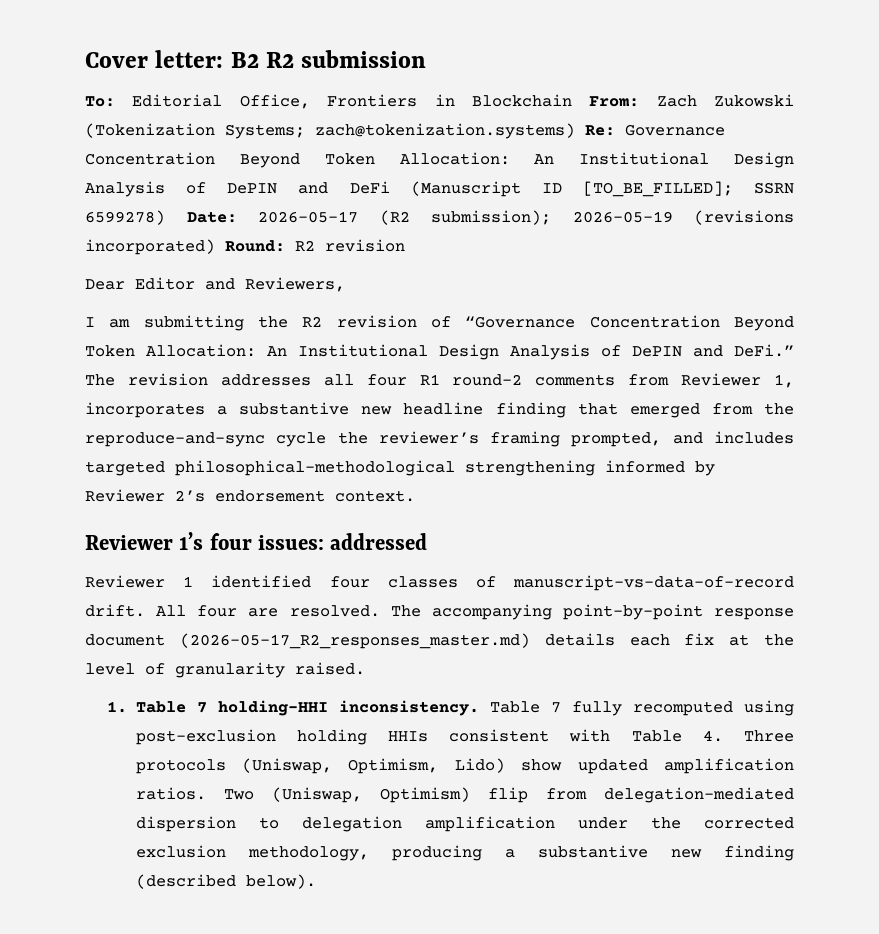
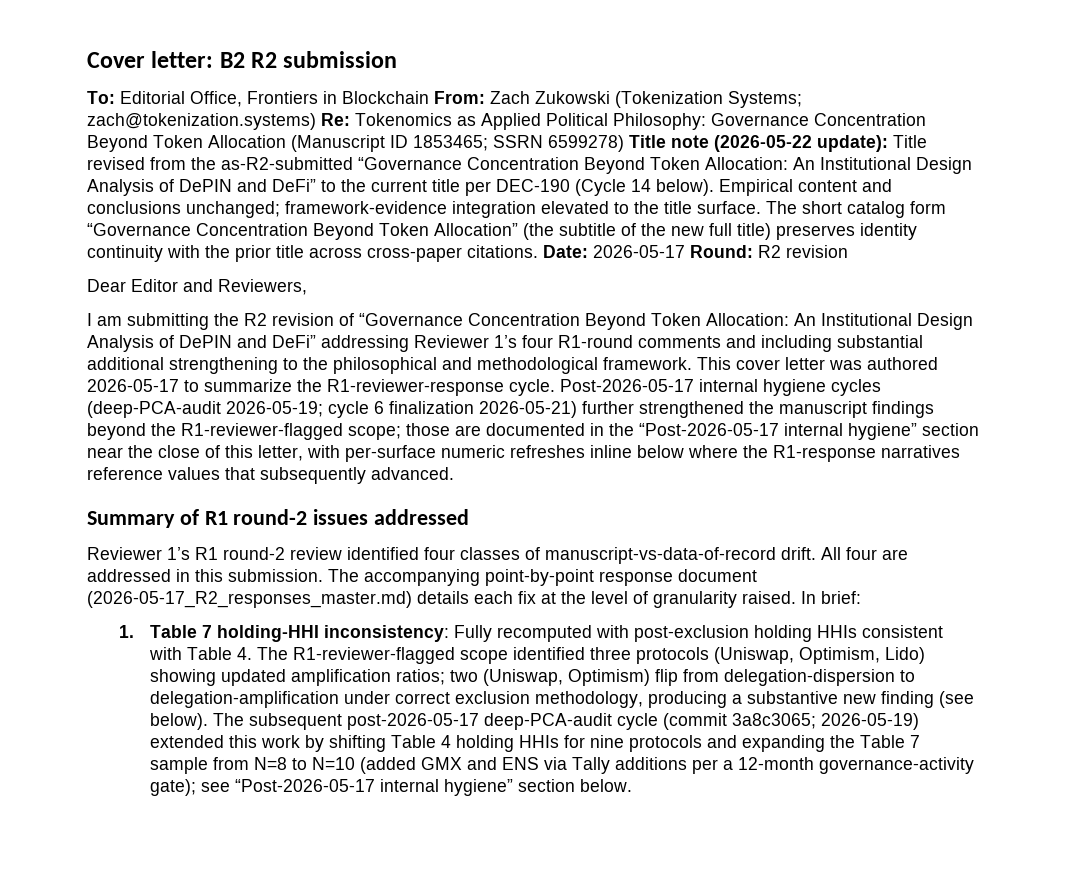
[625,124,725,136] Governance -> [355,113,926,130] [87,135,927,152] [87,157,462,170] Tokenomics as Applied Political Philosophy: Governance Concentration Beyond Token Allocation (Manuscript ID 1853465; SSRN 6599278) Title note (2026-05-22 update): Title revised from the as-R2-submitted “Governance
[349,181,794,197] [85,210,794,225] [85,239,215,255] DeFi (Manuscript ID [TO_BE_FILLED]; SSRN 6599278) Date: 2026-05-17 (R2 submission); 2026-05-19 (revisions incorporated) -> [272,179,892,196] [87,201,946,218] [87,223,917,240] [87,245,685,262] DeFi” to the current title per DEC-190 (Cycle 14 below). Empirical content and conclusions unchanged; framework-evidence integration elevated to the title surface. The short catalog form “Governance Concentration Beyond Token Allocation” (the subtitle of the new full title) preserves identity continuity with the prior title across cross-paper citations. Date: 2026-05-17
[734,344,794,357] [85,373,794,388] [85,402,794,418] [85,431,794,447] [85,460,715,476] [85,489,415,502] [85,532,428,550] [85,575,194,588] DeFi.” The revision addresses all four R1 round-2 comments from Reviewer 1, incorporates a substantive new headline finding that emerged from the reproduce-and-sync cycle the reviewer’s framing prompted, and includes targeted philosophical-methodological strengthening informed by Reviewer 2’s endorsement context. // Reviewer 1’s four issues: addressed // Reviewer 1 -> [272,335,923,352] [87,357,938,374] [87,379,881,396] [87,401,934,418] [87,423,979,440] [87,445,960,462] [87,467,454,484] [87,509,470,528] [87,547,342,560] DeFi” addressing Reviewer 1’s four R1-round comments and including substantial additional strengthening to the philosophical and methodological framework. This cover letter was authored 2026-05-17 to summarize the R1-reviewer-response cycle. Post-2026-05-17 internal hygiene cycles (deep-PCA-audit 2026-05-19; cycle 6 finalization 2026-05-21) further strengthened the manuscript findings beyond the R1-reviewer-flagged scope; those are documented in the “Post-2026-05-17 internal hygiene” section near the close of this letter, with per-surface numeric refreshes inline below where the R1-response narratives reference values that subsequently advanced. // Summary of R1 round-2 issues addressed // Reviewer 1’s R1 round-2 review
[289,605,380,617] resolved. -> [87,569,323,582] addressed in this submission.
(365, 668) none -> [801,591,861,604] In brief:
[338,700,794,716] inconsistency. Table 7 fully recomputed using -> [324,625,630,642] inconsistency: Fully recomputed with
[744,730,794,742] Three -> [257,647,632,664] The R1-reviewer-flagged scope identified three
[521,759,563,771] show -> [150,669,217,686] showing
[135,787,254,800] ratios. Two -> [396,669,479,685] ratios; two
[604,787,794,803] [135,816,794,832] delegation-mediated dispersion to delegation amplification under the corrected -> [724,669,916,686] [150,691,451,708] delegation-dispersion to delegation-amplification under correct
[135,874,316,889] (described below). -> [939,691,975,708] [150,713,920,730] [150,735,921,752] [150,757,975,774] [150,779,633,796] (see below). The subsequent post-2026-05-17 deep-PCA-audit cycle (commit 3a8c3065; 2026-05-19) extended this work by shifting Table 4 holding HHIs for nine protocols and expanding the Table 7 sample from N=8 to N=10 (added GMX and ENS via Tally additions per a 12-month governance-activity gate); see “Post-2026-05-17 internal hygiene” section below.

